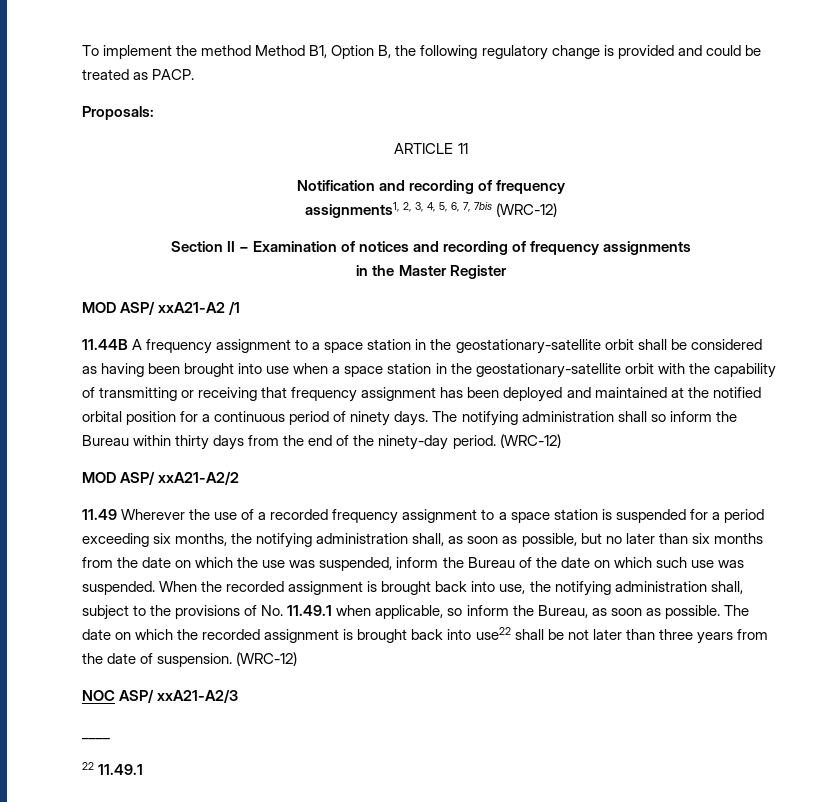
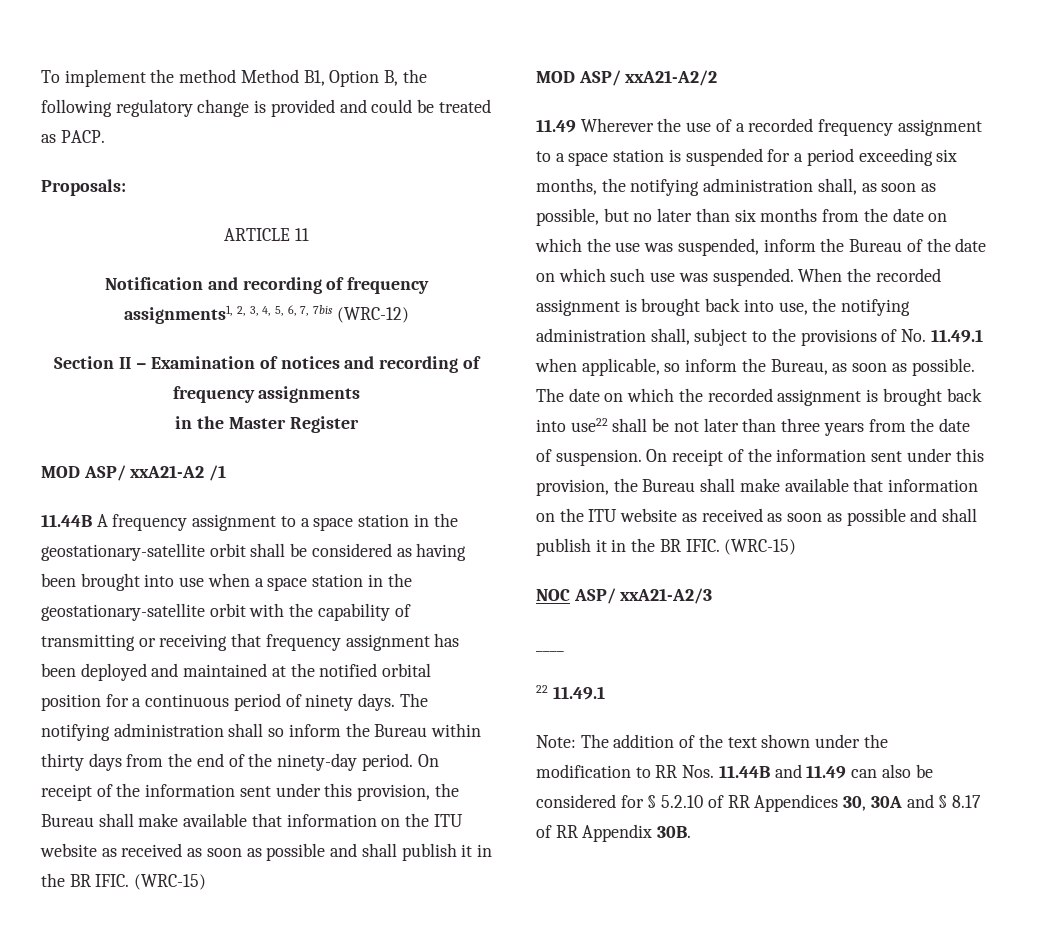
[499,434,561,448] (WRC-12) -> [417,754,439,767] [41,783,459,801] [41,813,463,827] [40,843,492,861] [41,873,207,890] On receipt of the information sent under this provision, the Bureau shall make available that information on the ITU website as received as soon as possible and shall publish it in the BR IFIC. (WRC-15)
[236,652,298,666] (WRC-12) -> [646,448,984,466] [536,478,979,496] [536,508,977,526] [536,538,797,556] On receipt of the information sent under this provision, the Bureau shall make available that information on the ITU website as received as soon as possible and shall publish it in the BR IFIC. (WRC-15)
(144, 769) none -> [536,734,888,748] [536,764,933,779] [536,794,981,812] [536,824,692,842] // Note: The addition of the text shown under the modification to RR Nos. 11.44B and 11.49 can also be considered for § 5.2.10 of RR Appendices 30, 30A and § 8.17 of RR Appendix 30B.

